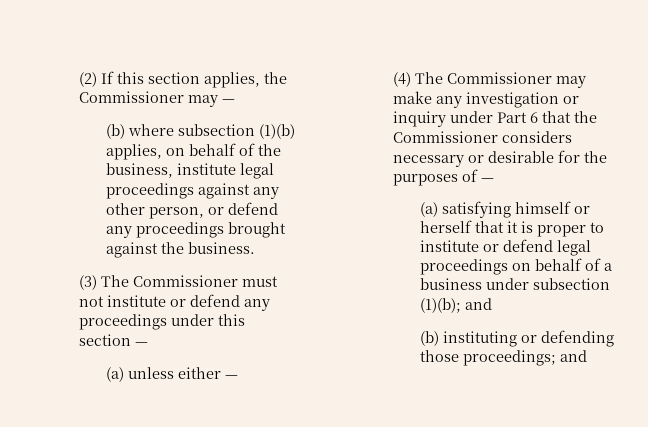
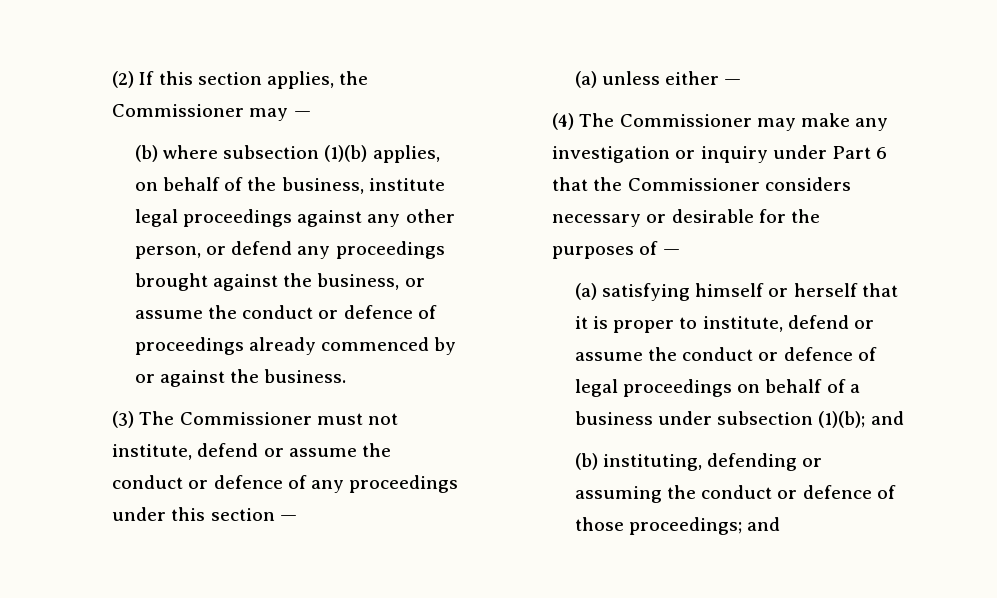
(184, 248) none -> [317,273,425,290] [134,305,437,319] [134,337,457,355] [134,369,260,387] business, or assume the conduct or defence of proceedings already commenced by or against the
[107,294,241,307] institute or defend -> [112,443,391,460] [112,475,307,489] institute, defend or assume the conduct or defence of
[419,239,553,252] institute or defend -> [702,315,874,332] [574,347,877,361] institute, defend or assume the conduct or defence of
[442,330,614,347] instituting or defending -> [603,453,823,471] [574,485,896,503] instituting, defending or assuming the conduct or defence of

